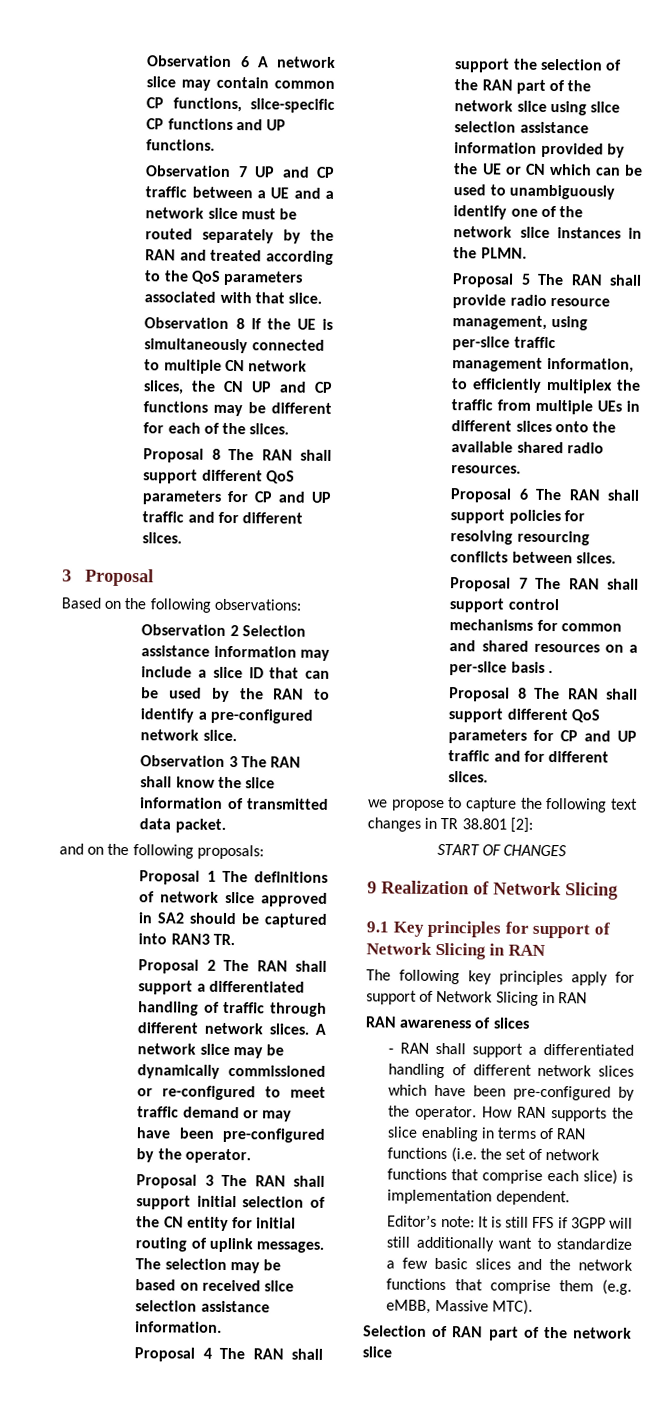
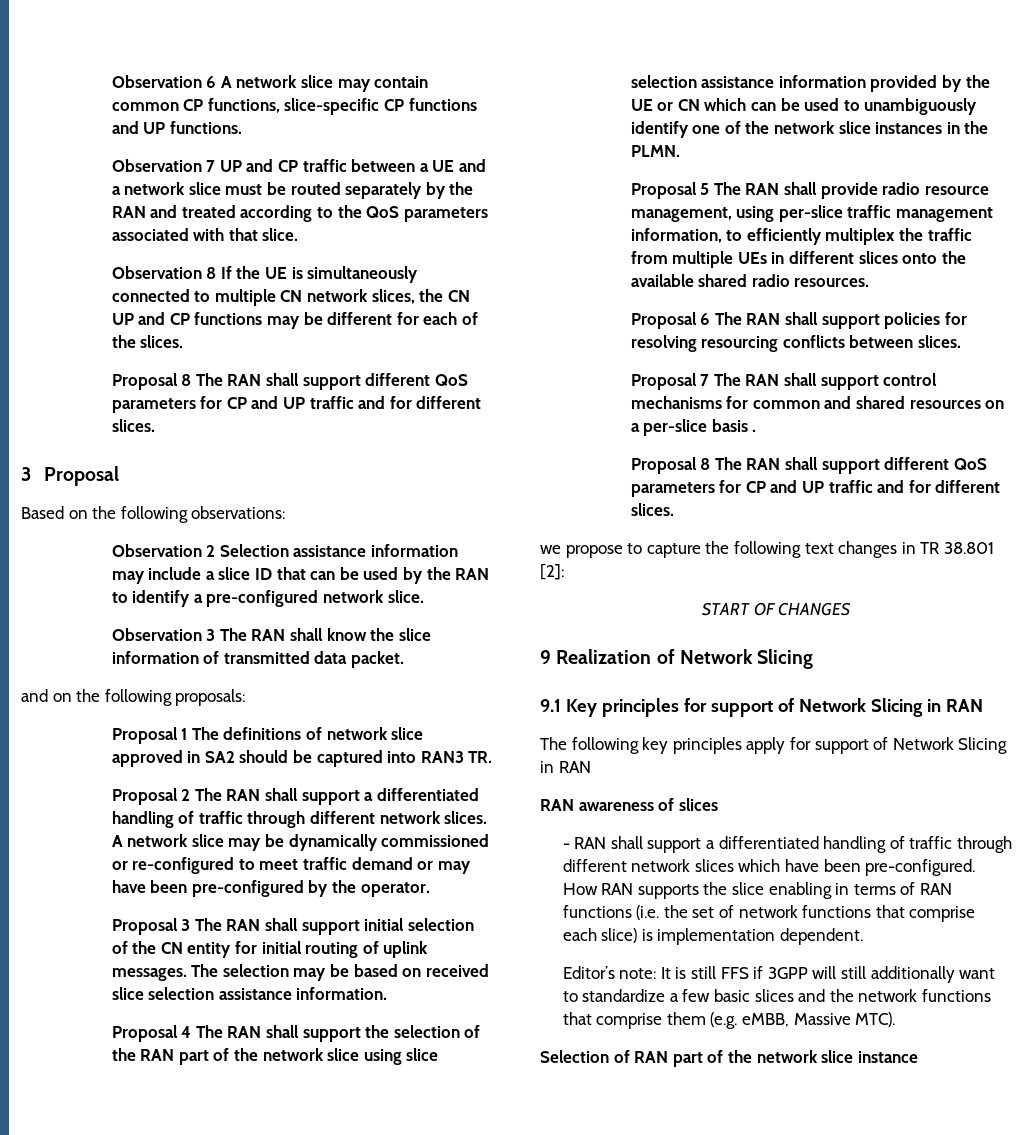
(467, 1070) none -> [909,836,1012,853] traffic through
[513,1085,635,1101] [388,1105,478,1121] pre-configured by the operator. -> [865,859,976,876] pre-configured.
(392, 1352) none -> [857,1051,918,1063] instance

